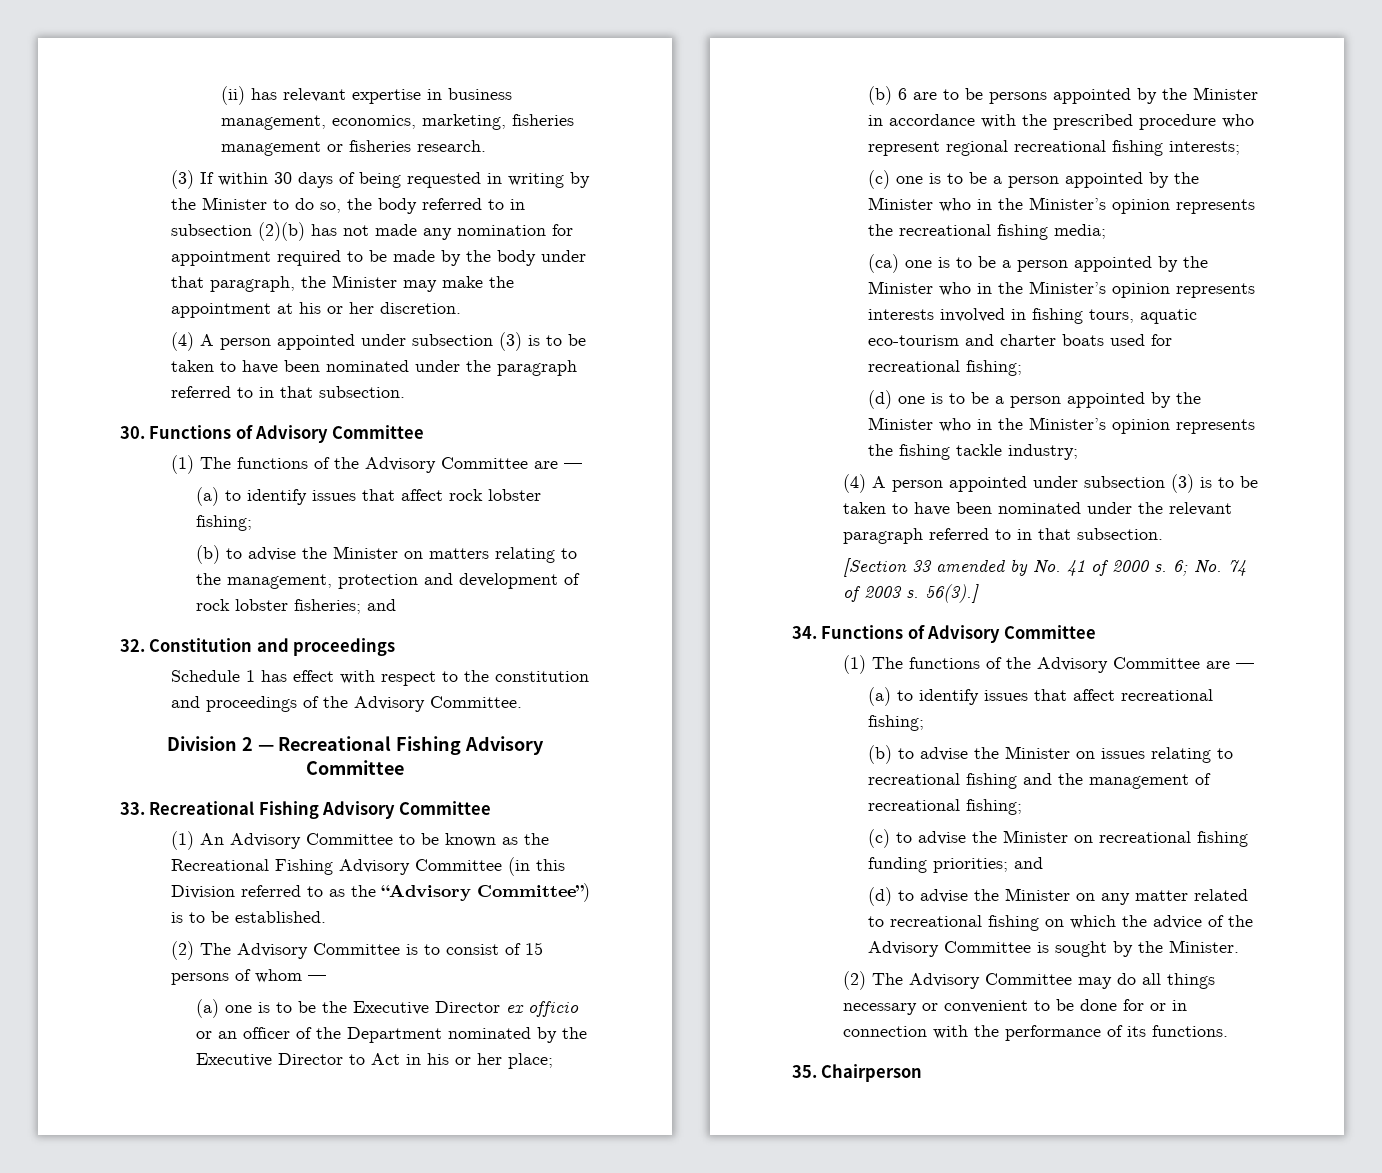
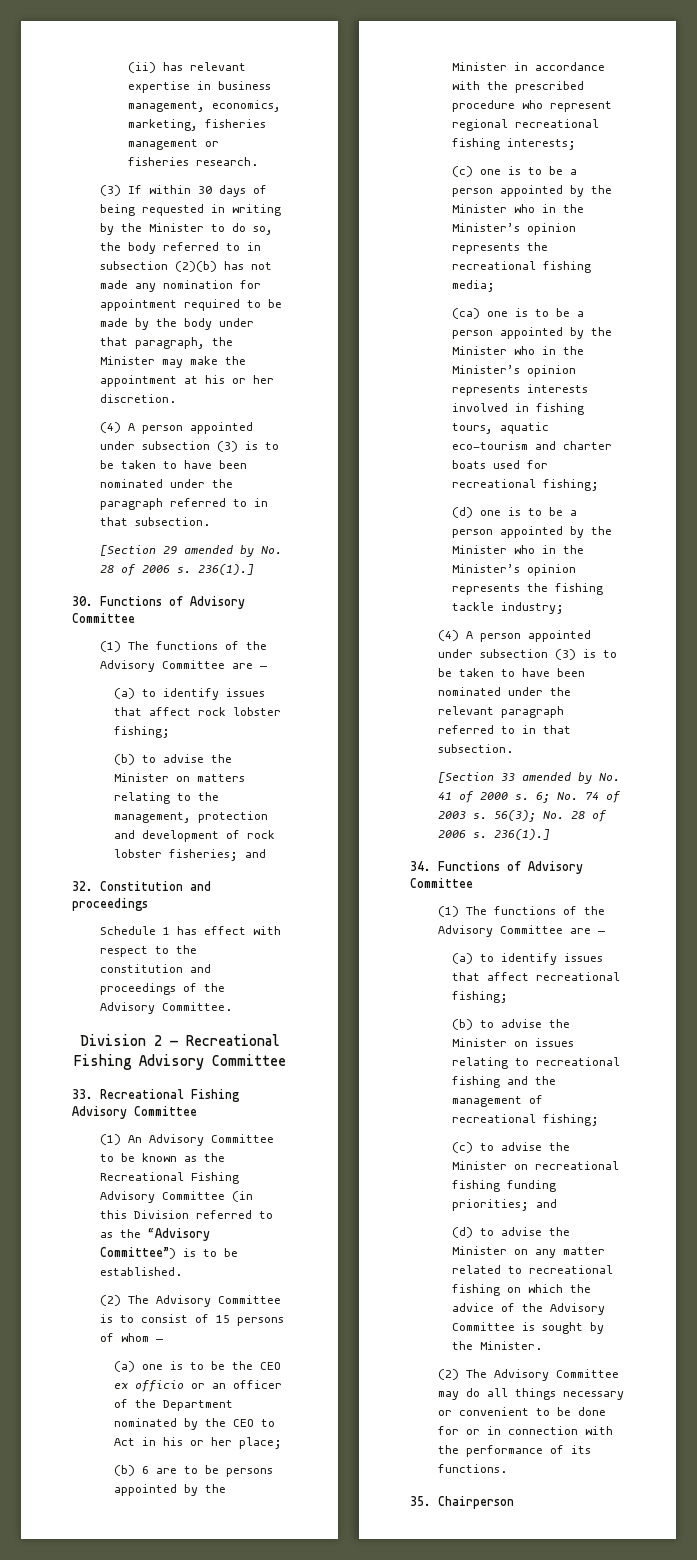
(405, 392) none -> [100,545,283,557] [100,564,255,576] // [Section 29 amended by No. 28 of 2006 s. 236(1).]
[352,1001,500,1015] Executive Director -> [260,1362,282,1370] CEO
[195,1053,343,1067] Executive Director -> [233,1419,255,1427] CEO
[924,584,979,603] 56(3).] -> [494,810,608,822] [438,829,551,840] 56(3); No. 28 of 2006 s. 236(1).]

